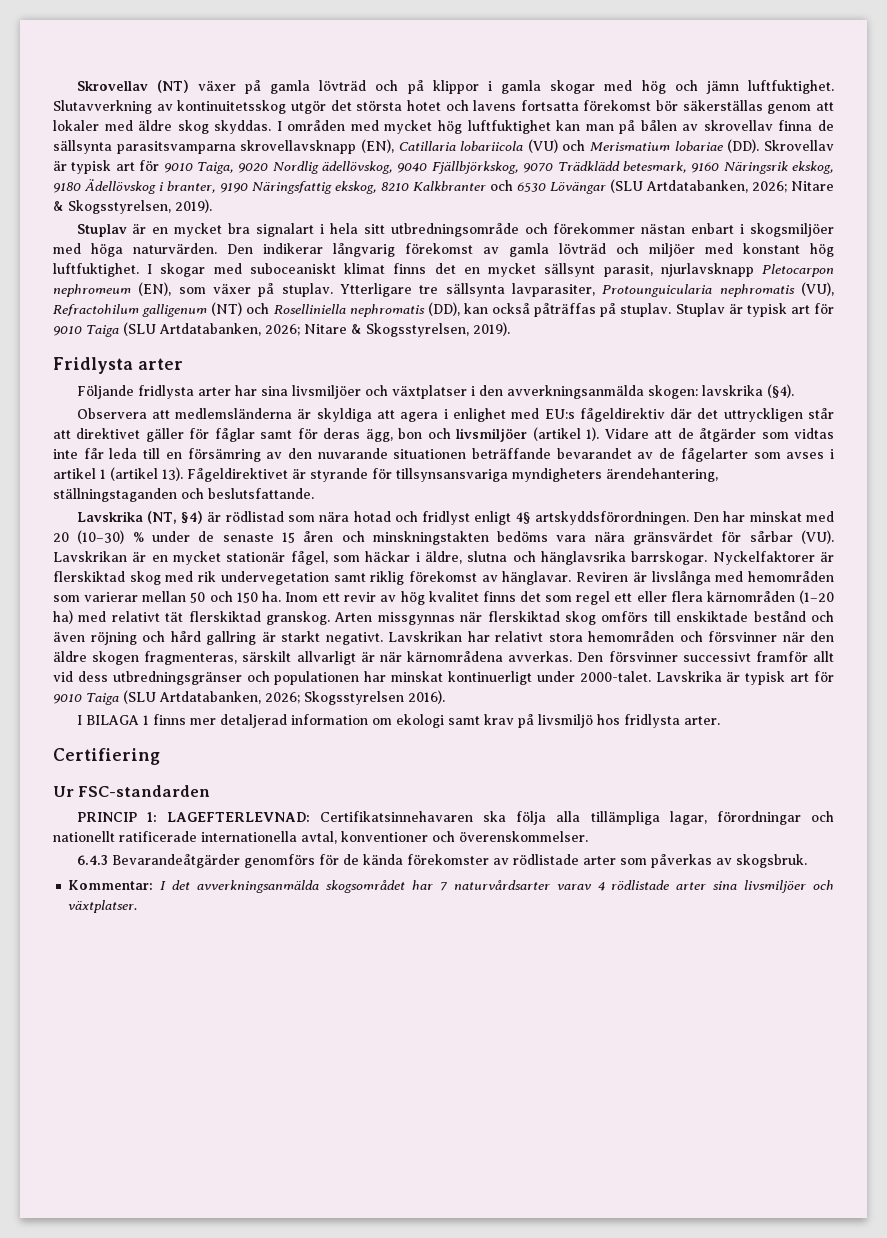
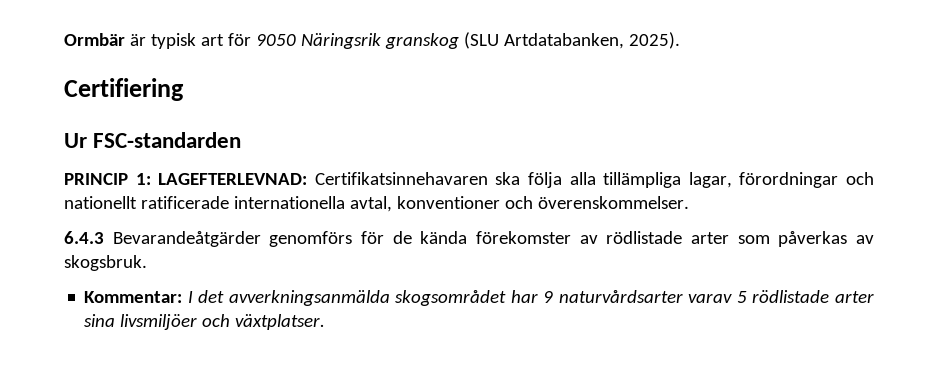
[76,80,834,94] [53,100,834,114] [53,120,834,134] [53,139,834,154] [53,160,834,174] [53,179,834,194] [53,199,212,214] [76,223,834,237] [53,243,834,257] [53,263,835,277] [53,282,835,297] [53,302,834,317] [53,322,510,337] [53,357,183,374] [76,384,794,399] [76,408,835,422] [53,427,835,442] [53,448,835,462] [53,467,718,482] [53,488,314,502] [76,511,834,525] [53,530,834,545] [53,551,834,565] [53,571,834,585] [53,590,834,605] [53,610,834,625] [53,631,834,645] [53,651,835,665] [53,671,835,685] [53,690,445,705] [76,714,720,728] Skrovellav (NT) växer på gamla lövträd och på klippor i gamla skogar med hög och jämn luftfuktighet. Slutavverkning av kontinuitetsskog utgör det största hotet och lavens fortsatta förekomst bör säkerställas genom att lokaler med äldre skog skyddas. I områden med mycket hög luftfuktighet kan man på bålen av skrovellav finna de sällsynta parasitsvamparna skrovellavsknapp (EN), Catillaria lobariicola (VU) och Merismatium lobariae (DD). Skrovellav är typisk art för 9010 Taiga, 9020 Nordlig ädellövskog, 9040 Fjällbjörkskog, 9070 Trädklädd betesmark, 9160 Näringsrik ekskog, 9180 Ädellövskog i branter, 9190 Näringsfattig ekskog, 8210 Kalkbranter och 6530 Lövängar (SLU Artdatabanken, 2026; Nitare & Skogsstyrelsen, 2019). // Stuplav är en mycket bra signalart i hela sitt utbredningsområde och förekommer nästan enbart i skogsmiljöer med höga naturvärden. Den indikerar långvarig förekomst av gamla lövträd och miljöer med konstant hög luftfuktighet. I skogar med suboceaniskt klimat finns det en mycket sällsynt parasit, njurlavsknapp Pletocarpon nephromeum (EN), som växer på stuplav. Ytterligare tre sällsynta lavparasiter, Protounguicularia nephromatis (VU), Refractohilum galligenum (NT) och Roselliniella nephromatis (DD), kan också påträffas på stuplav. Stuplav är typisk art för 9010 Taiga (SLU Artdatabanken, 2026; Nitare & Skogsstyrelsen, 2019). // Fridlysta arter // Följande fridlysta arter har sina livsmiljöer och växtplatser i den avverkningsanmälda skogen: lavskrika (§4). // Observera att medlemsländerna är skyldiga att agera i enlighet med EU:s fågeldirektiv där det uttryckligen står att direktivet gäller för fåglar samt för deras ägg, bon och livsmiljöer (artikel 1). Vidare att de åtgärder som vidtas inte får leda till en försämring av den nuvarande situationen beträffande bevarandet av de fågelarter som avses i artikel 1 (artikel 13). Fågeldirektivet är styrande för tillsynsansvariga myndigheters ärendehantering, ställningstaganden och beslutsfattande. // Lavskrika (NT, §4) är rödlistad som nära hotad och fridlyst enligt 4§ artskyddsförordningen. Den har minskat med 20 (10–30) % under de senaste 15 åren och minskningstakten bedöms vara nära gränsvärdet för sårbar (VU). Lavskrikan är en mycket stationär fågel, som häckar i äldre, slutna och hänglavsrika barrskogar. Nyckelfaktorer är flerskiktad skog med rik undervegetation samt riklig förekomst av hänglavar. Reviren är livslånga med hemområden som varierar mellan 50 och 150 ha. Inom ett revir av hög kvalitet finns det som regel ett eller flera kärnområden (1–20 ha) med relativt tät flerskiktad granskog. Arten missgynnas när flerskiktad skog omförs till enskiktade bestånd och även röjning och hård gallring är starkt negativt. Lavskrikan har relativt stora hemområden och försvinner när den äldre skogen fragmenteras, särskilt allvarligt är när kärnområdena avverkas. Den försvinner successivt framför allt vid dess utbredningsgränser och populationen har minskat kontinuerligt under 2000-talet. Lavskrika är typisk art för 9010 Taiga (SLU Artdatabanken, 2026; Skogsstyrelsen 2016). // I BILAGA 1 finns mer detaljerad information om ekologi samt krav på livsmiljö hos fridlysta arter. -> [64,32,680,49] Ormbär är typisk art för 9050 Näringsrik granskog (SLU Artdatabanken, 2025).
[439,882,448,891] 7 -> [543,291,554,303] 9
[597,881,605,891] 4 -> [736,291,747,303] 5

